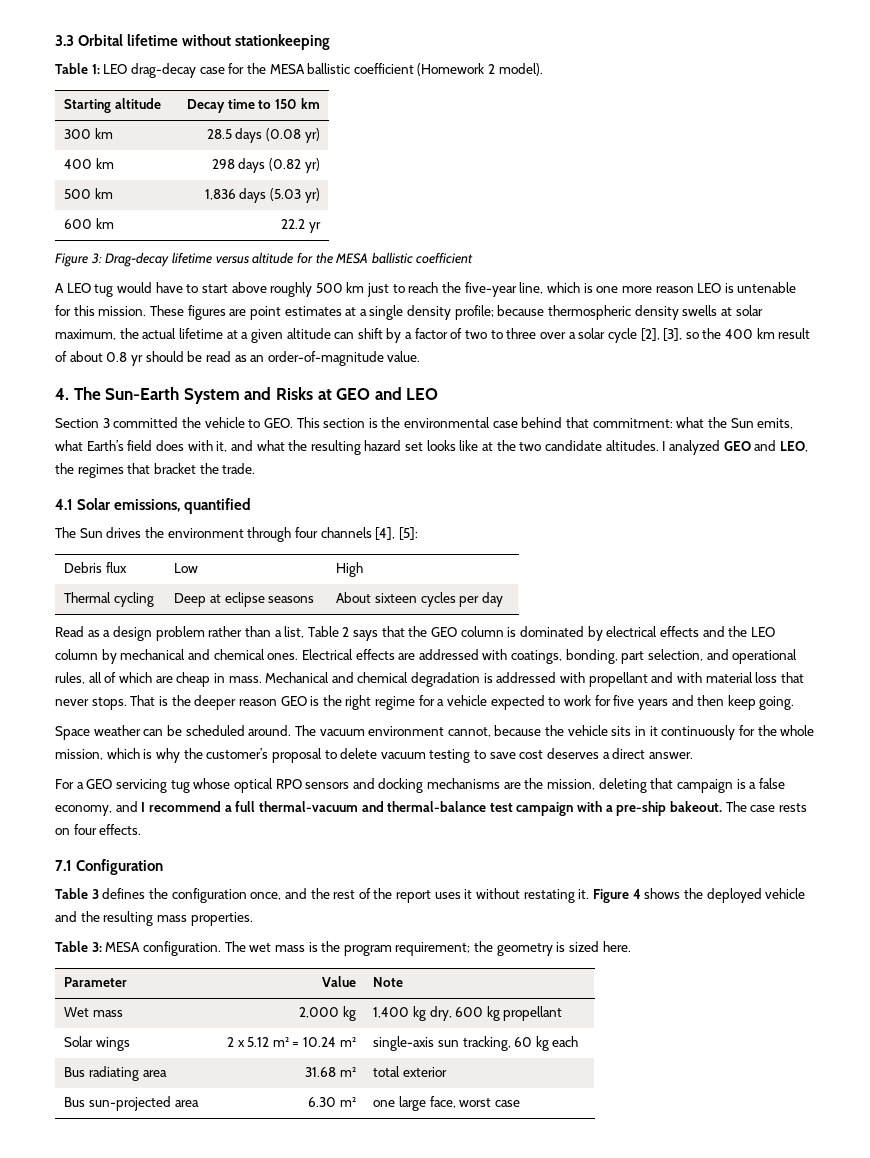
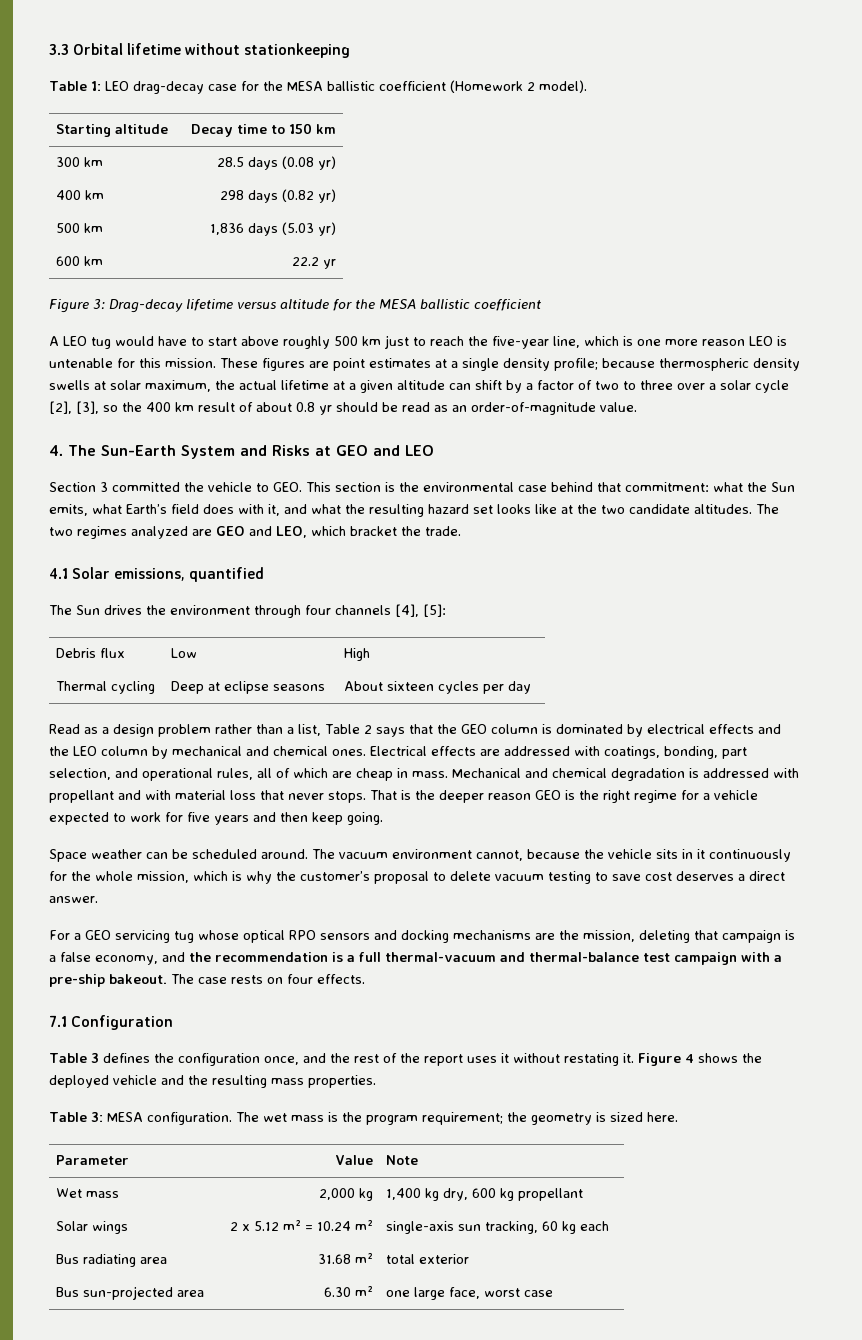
[662,440,808,455] [55,463,151,478] I analyzed GEO and LEO, the regimes that -> [756,504,779,514] [49,526,346,539] The two regimes analyzed are GEO and LEO, which
[141,801,221,812] I recommend -> [189,952,343,962] the recommendation is

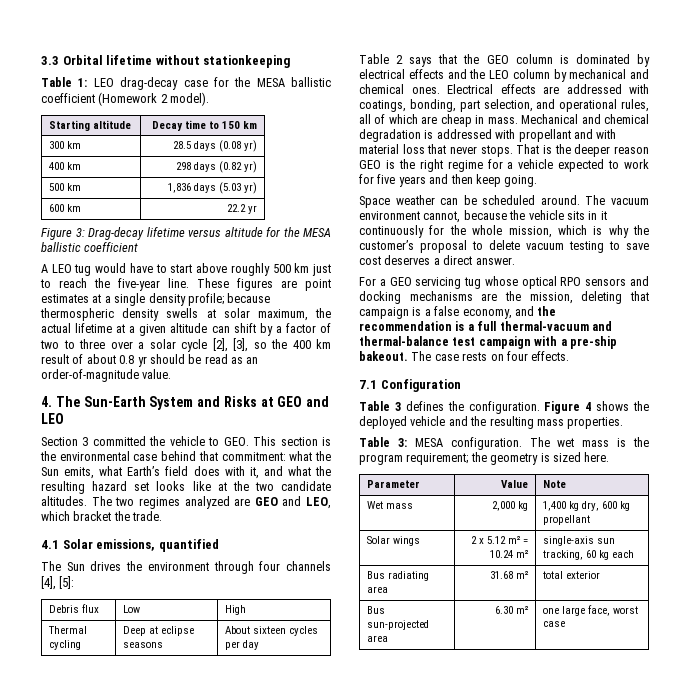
[553,336,787,348] [49,358,216,368] line, which is one more reason LEO is untenable for this mission. -> [168,278,189,288] line.
[49,724,321,737] Read as a design problem rather than a list, -> (259, 645) none
[177,1053,634,1066] configuration once, and the rest of the report uses it without restating it. -> [468,401,540,414] configuration.

